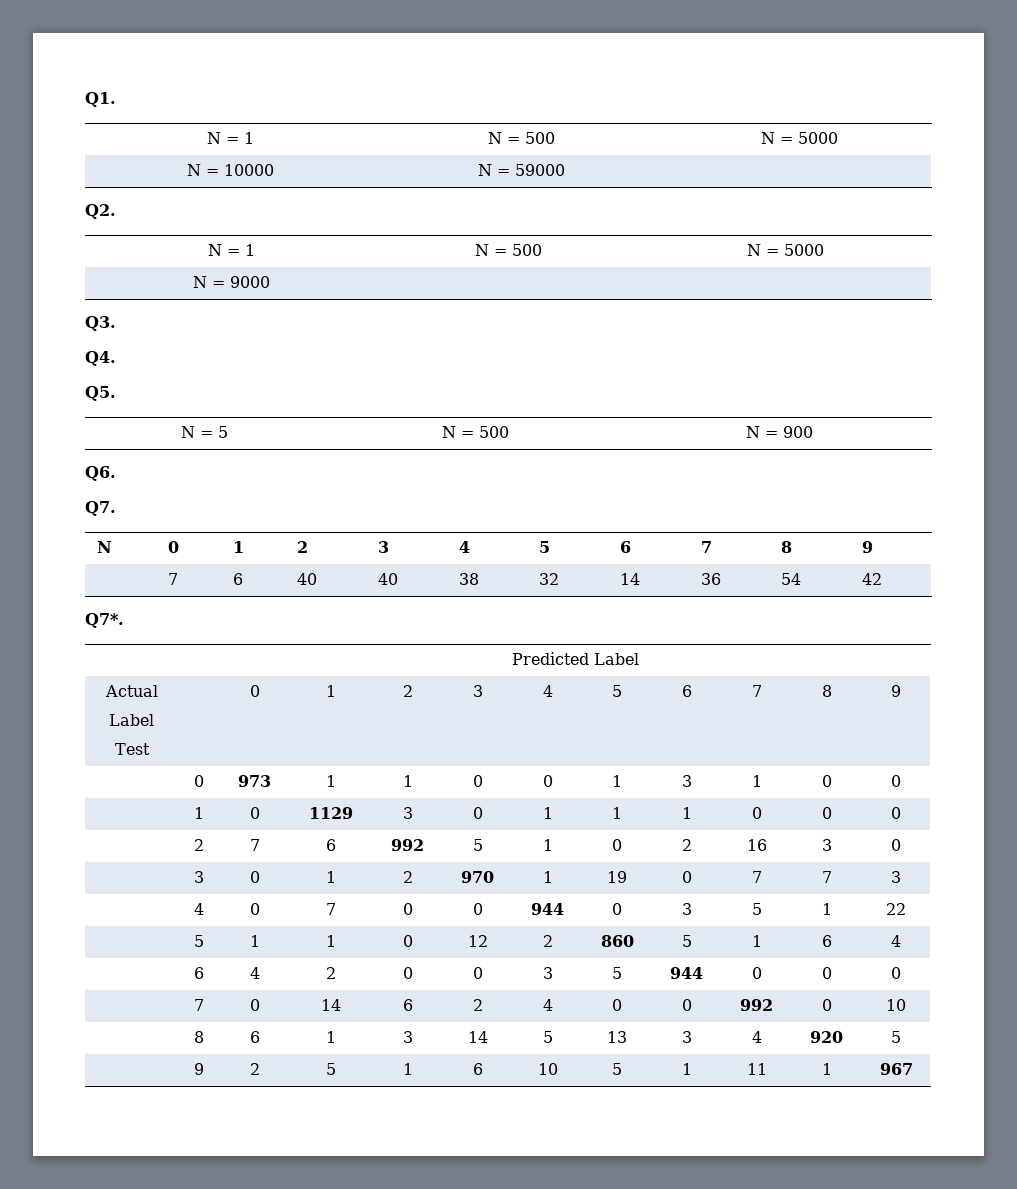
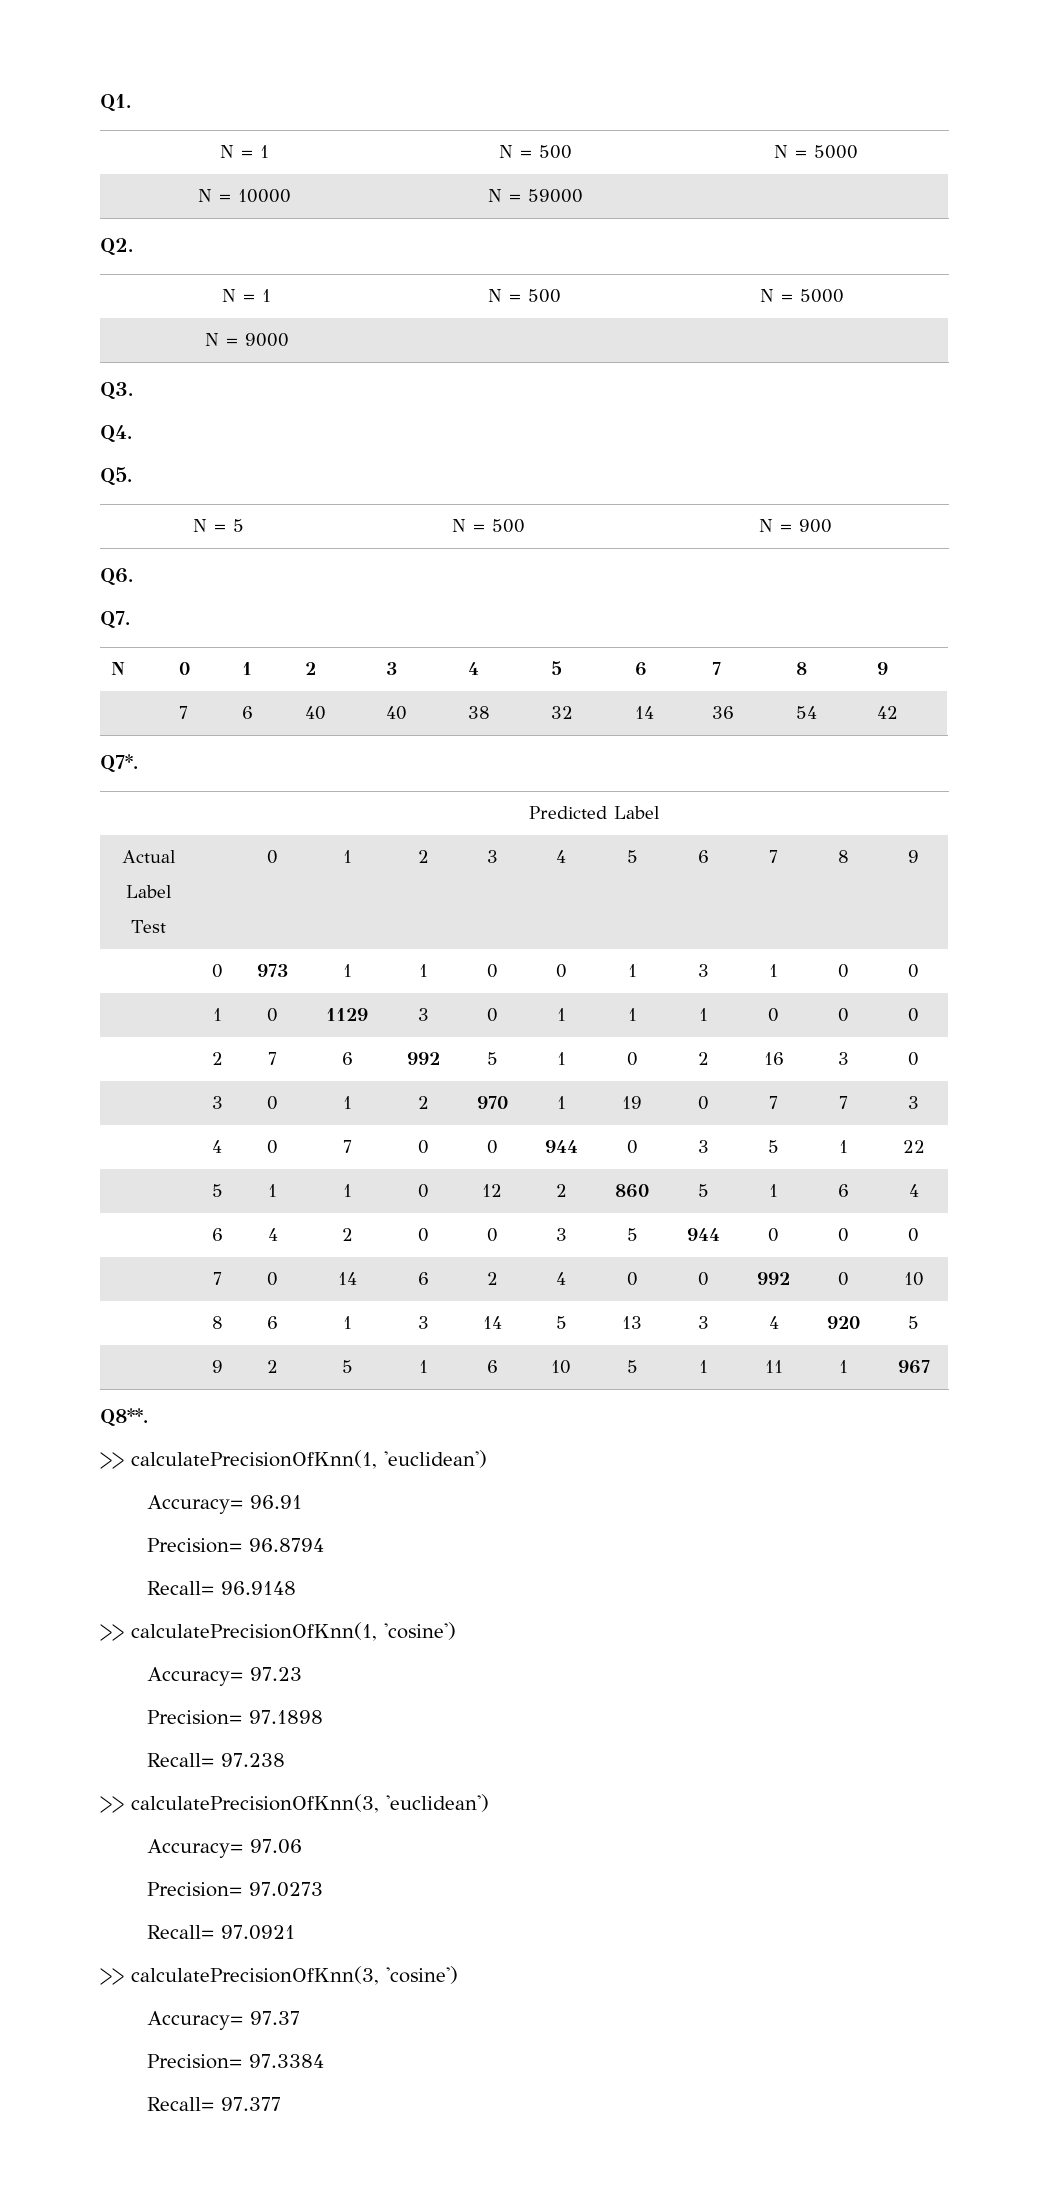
(913, 1069) none -> [100,1408,148,1427] [100,1450,487,1469] [146,1495,302,1514] [146,1538,324,1553] [146,1581,296,1595] [100,1622,456,1641] [146,1667,302,1686] [146,1710,323,1725] [146,1753,285,1767] [100,1794,489,1813] [146,1839,302,1858] [146,1882,323,1897] [146,1925,295,1940] [100,1966,458,1985] [146,2011,300,2030] [146,2054,324,2069] [146,2097,281,2111] // Q8**. // >> calculatePrecisionOfKnn(1, 'euclidean') // Accuracy= 96.91 // Precision= 96.8794 // Recall= 96.9148 // >> calculatePrecisionOfKnn(1, 'cosine') // Accuracy= 97.23 // Precision= 97.1898 // Recall= 97.238 // >> calculatePrecisionOfKnn(3, 'euclidean') // Accuracy= 97.06 // Precision= 97.0273 // Recall= 97.0921 // >> calculatePrecisionOfKnn(3, 'cosine') // Accuracy= 97.37 // Precision= 97.3384 // Recall= 97.377

